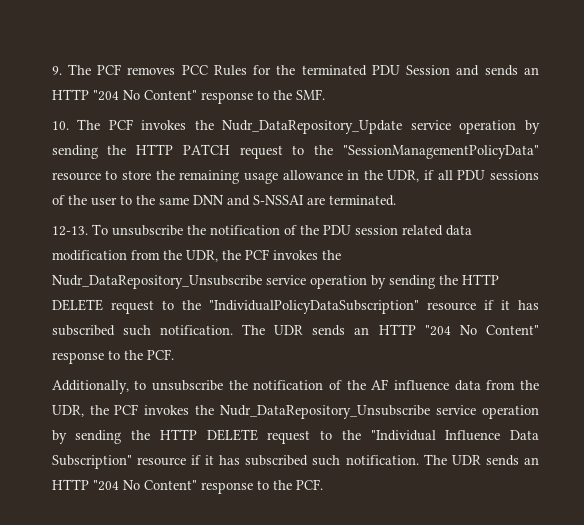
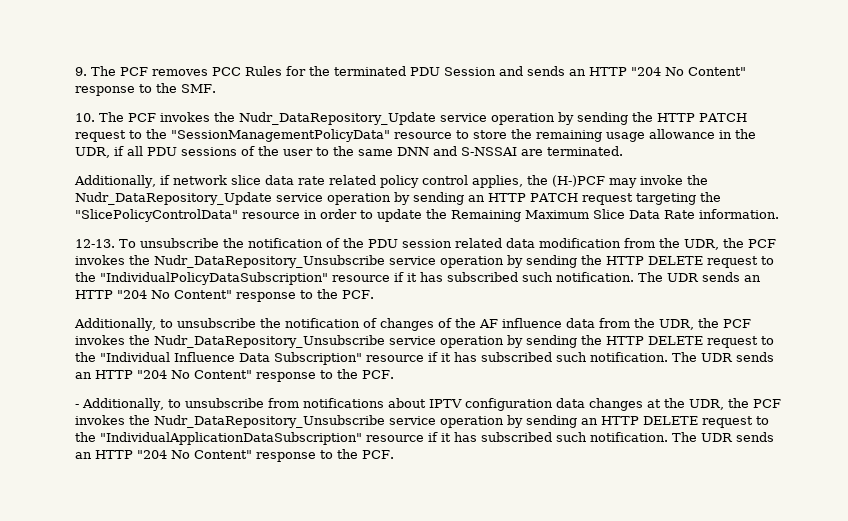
(396, 200) none -> [74,175,709,188] [75,192,722,205] [75,209,780,222] // Additionally, if network slice data rate related policy control applies, the (H-)PCF may invoke the Nudr_DataRepository_Update service operation by sending an HTTP PATCH request targeting the "SlicePolicyControlData" resource in order to update the Remaining Maximum Slice Data Rate information.
(343, 385) none -> [380,318,453,331] changes of
(323, 484) none -> [75,398,782,411] [75,415,770,428] [75,432,775,445] [75,449,395,462] // - Additionally, to unsubscribe from notifications about IPTV configuration data changes at the UDR, the PCF invokes the Nudr_DataRepository_Unsubscribe service operation by sending an HTTP DELETE request to the "IndividualApplicationDataSubscription" resource if it has subscribed such notification. The UDR sends an HTTP "204 No Content" response to the PCF.

